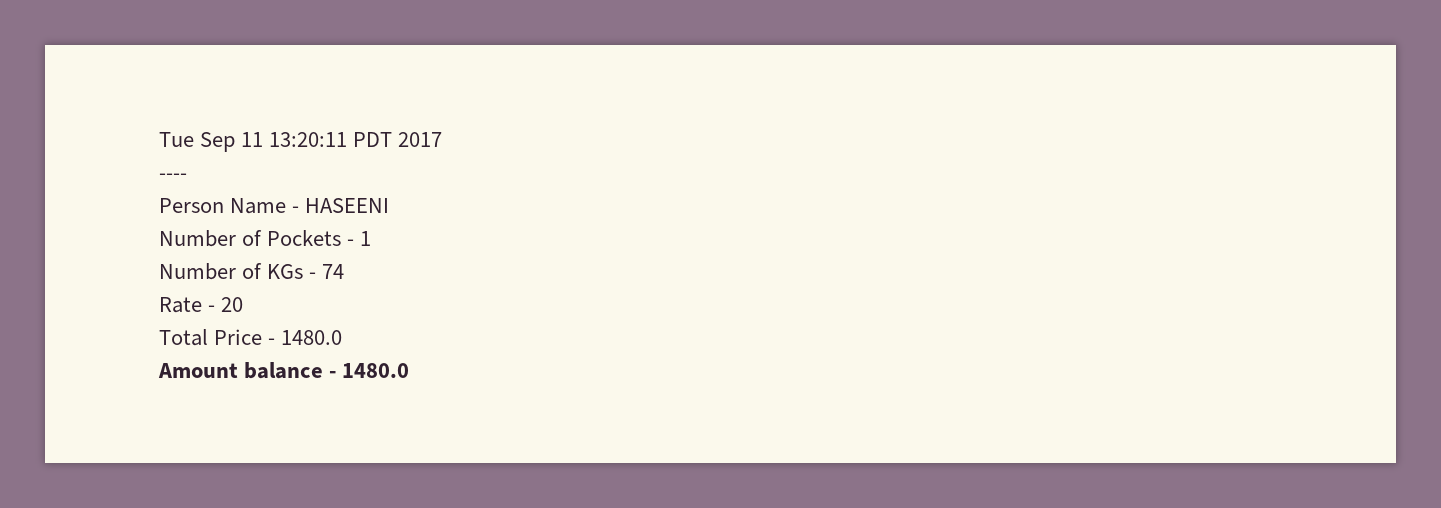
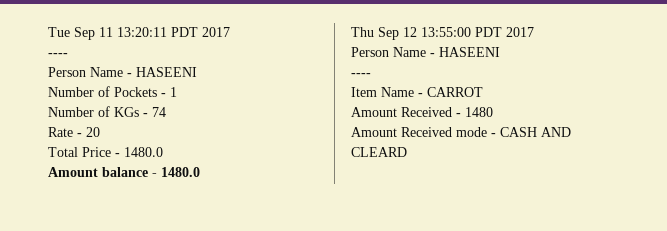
(410, 370) none -> [351,27,534,40] [351,47,500,57] [351,73,371,77] [351,87,483,97] [351,107,493,117] [351,127,571,137] [351,147,407,157] // Thu Sep 12 13:55:00 PDT 2017 // Person Name - HASEENI // ---- // Item Name - CARROT // Amount Received - 1480 // Amount Received mode - CASH AND CLEARD

